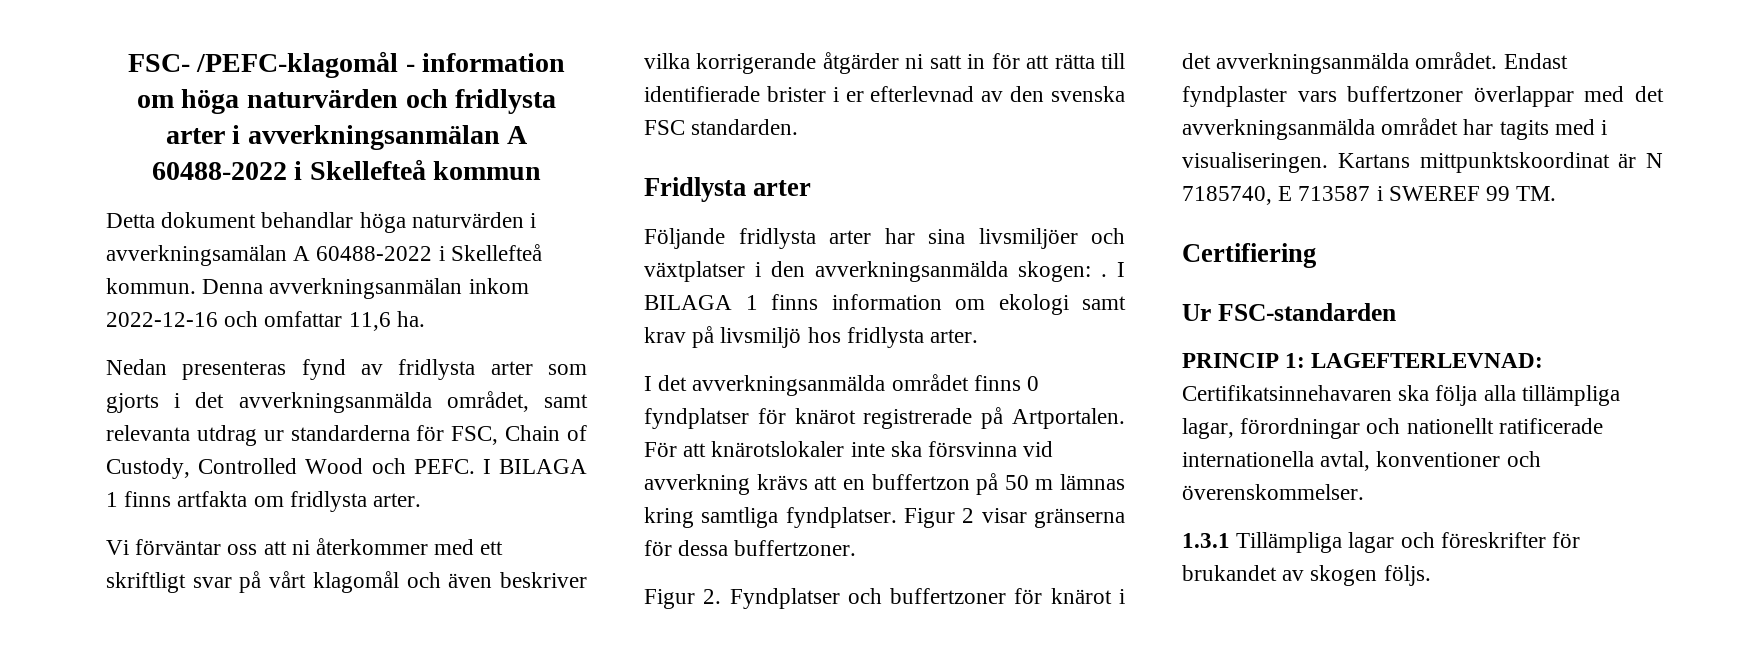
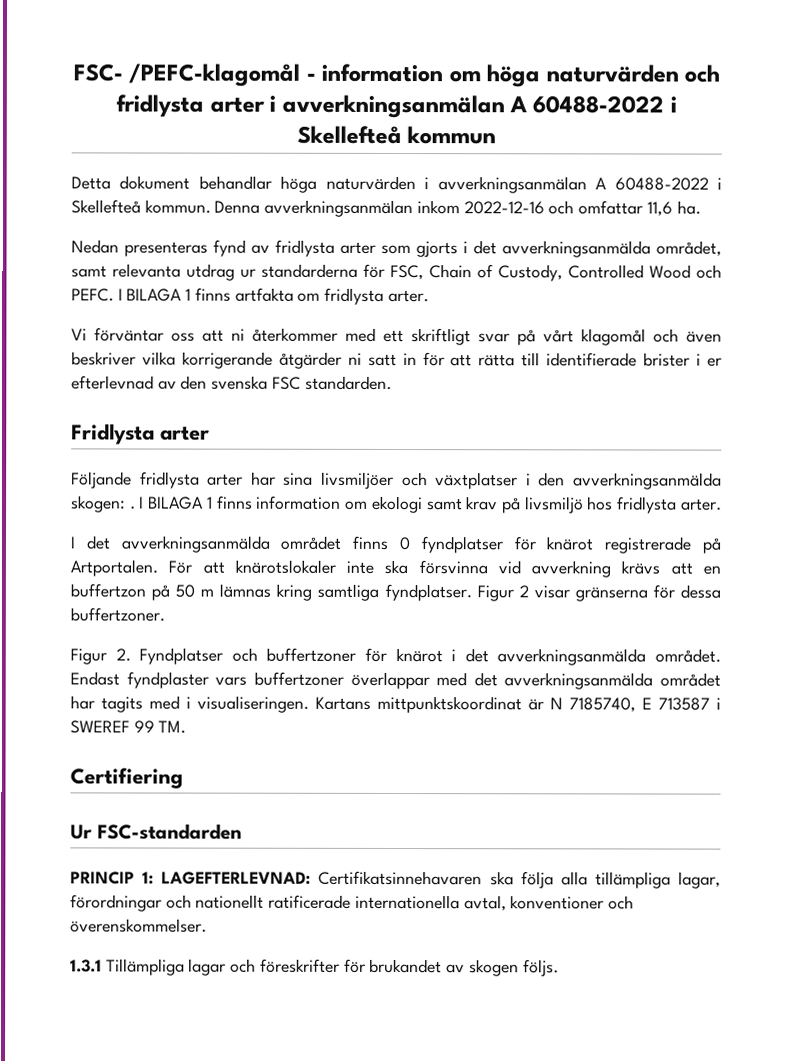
[106,245,287,266] avverkningsamälan -> [437,176,587,194] avverkningsanmälan

